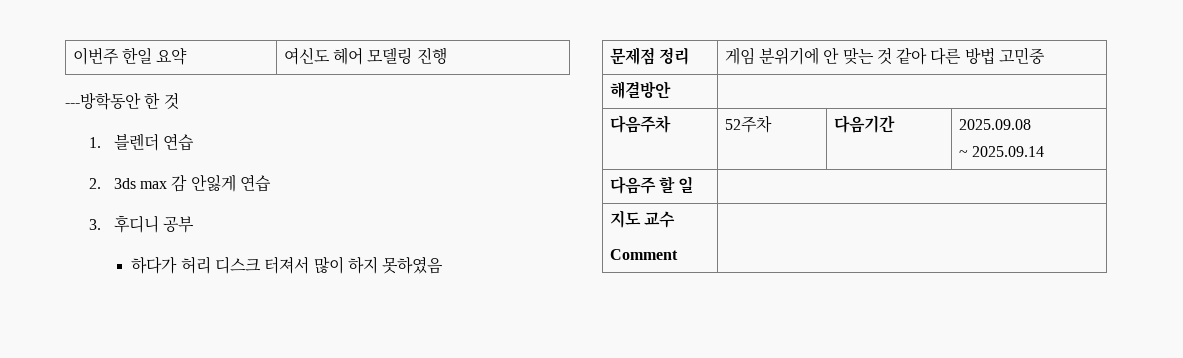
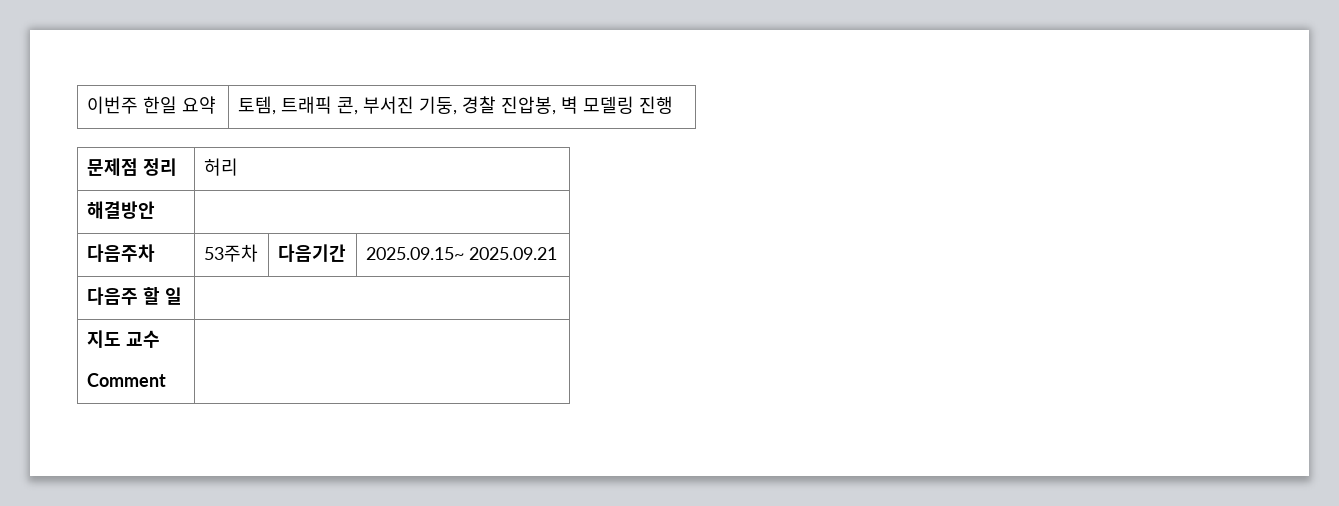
[283,47,447,65] [65,92,179,110] [89,133,195,151] [89,174,271,192] [89,215,195,233] [131,256,444,274] [609,47,689,65] [724,47,1046,65] 여신도 헤어 모델링 진행 // ---방학동안 한 것 // 1. 블렌더 연습 // 2. 3ds max 감 안잃게 연습 // 3. 후디니 공부 // 하다가 허리 디스크 터져서 많이 하지 못하였음 // 문제점 정리 | 게임 분위기에 안 맞는 것 같아 다른 방법 고민중 -> [237,96,673,115] [86,158,177,176] [203,158,238,176] 토템, 트래픽 콘, 부서진 기둥, 경찰 진압봉, 벽 모델링 진행 // 문제점 정리 | 허리
[724,115,772,133] 52주차 -> [203,244,258,262] 53주차
[958,119,1031,130] [958,146,1044,157] 2025.09.08 // ~ 2025.09.14 -> [365,247,557,260] 2025.09.15~ 2025.09.21

